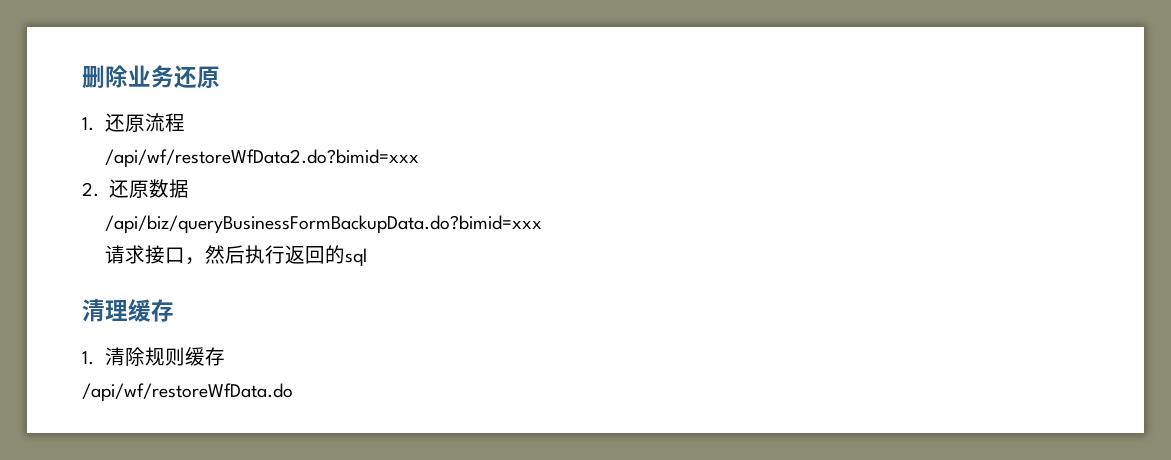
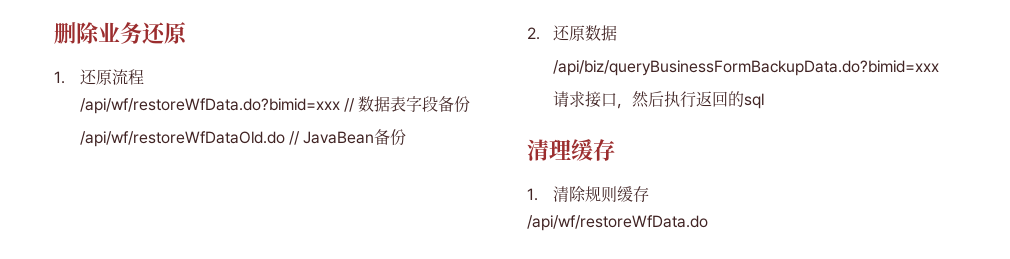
[105,149,420,168] /api/wf/restoreWfData2.do?bimid=xxx -> [79,96,471,114] [79,129,407,147] /api/wf/restoreWfData.do?bimid=xxx // 数据表字段备份 // /api/wf/restoreWfDataOld.do // JavaBean备份

